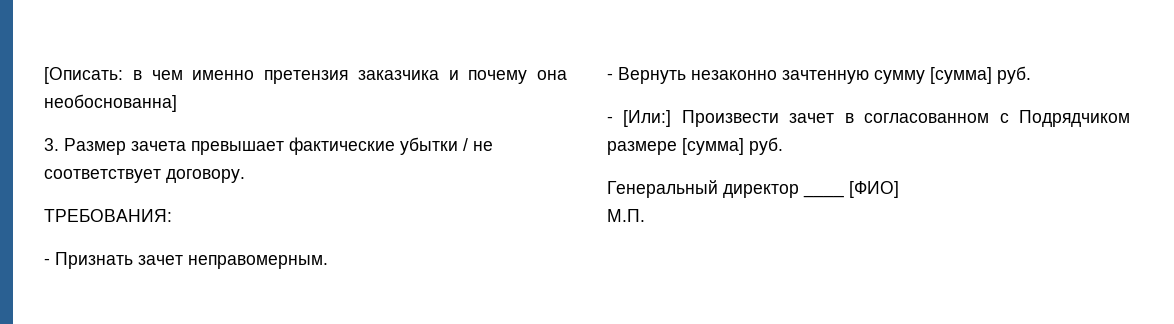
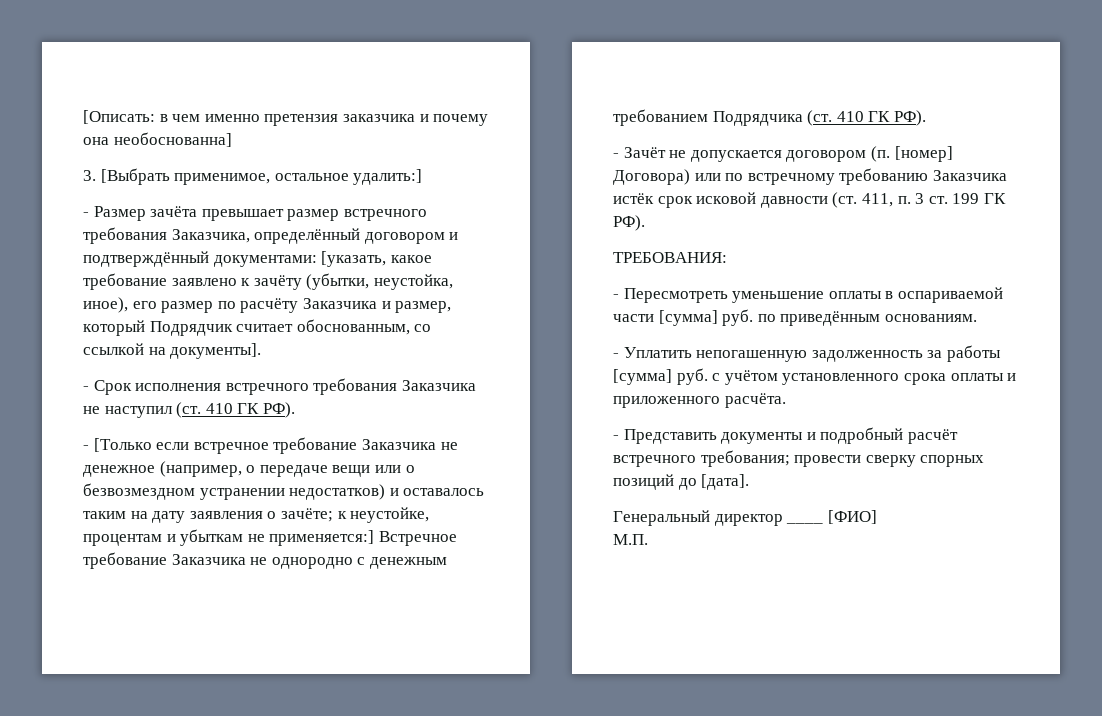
[64,137,493,155] [44,169,245,183] [44,209,172,222] [44,252,328,269] [607,66,1031,84] [607,110,1130,127] [607,137,783,155] Размер зачета превышает фактические убытки / не соответствует договору. // ТРЕБОВАНИЯ: // - Признать зачет неправомерным. // - Вернуть незаконно зачтенную сумму [сумма] руб. // - [Или:] Произвести зачет в согласованном с Подрядчиком размере [сумма] руб. -> [100,168,423,185] [83,206,427,221] [83,227,459,244] [83,251,432,267] [83,273,453,290] [83,297,452,313] [83,319,432,336] [83,343,262,359] [83,378,476,395] [83,402,295,418] [83,437,458,454] [83,461,415,477] [83,483,485,500] [83,507,430,523] [83,529,457,546] [83,552,447,569] [613,109,926,126] [613,146,953,162] [613,168,1007,185] [613,192,1006,208] [613,215,645,231] [613,252,727,263] [613,287,1003,303] [613,309,977,326] [613,345,1001,362] [613,368,1017,385] [613,393,786,408] [613,427,958,444] [613,450,985,467] [613,474,750,490] [Выбрать применимое, остальное удалить:] // - Размер зачёта превышает размер встречного требования Заказчика, определённый договором и подтверждённый документами: [указать, какое требование заявлено к зачёту (убытки, неустойка, иное), его размер по расчёту Заказчика и размер, который Подрядчик считает обоснованным, со ссылкой на документы]. // - Срок исполнения встречного требования Заказчика не наступил (ст. 410 ГК РФ). // - [Только если встречное требование Заказчика не денежное (например, о передаче вещи или о безвозмездном устранении недостатков) и оставалось таким на дату заявления о зачёте; к неустойке, процентам и убыткам не применяется:] Встречное требование Заказчика не однородно с денежным требованием Подрядчика (ст. 410 ГК РФ). // - Зачёт не допускается договором (п. [номер] Договора) или по встречному требованию Заказчика истёк срок исковой давности (ст. 411, п. 3 ст. 199 ГК РФ). // ТРЕБОВАНИЯ: // - Пересмотреть уменьшение оплаты в оспариваемой части [сумма] руб. по приведённым основаниям. // - Уплатить непогашенную задолженность за работы [сумма] руб. с учётом установленного срока оплаты и приложенного расчёта. // - Представить документы и подробный расчёт встречного требования; провести сверку спорных позиций до [дата].

